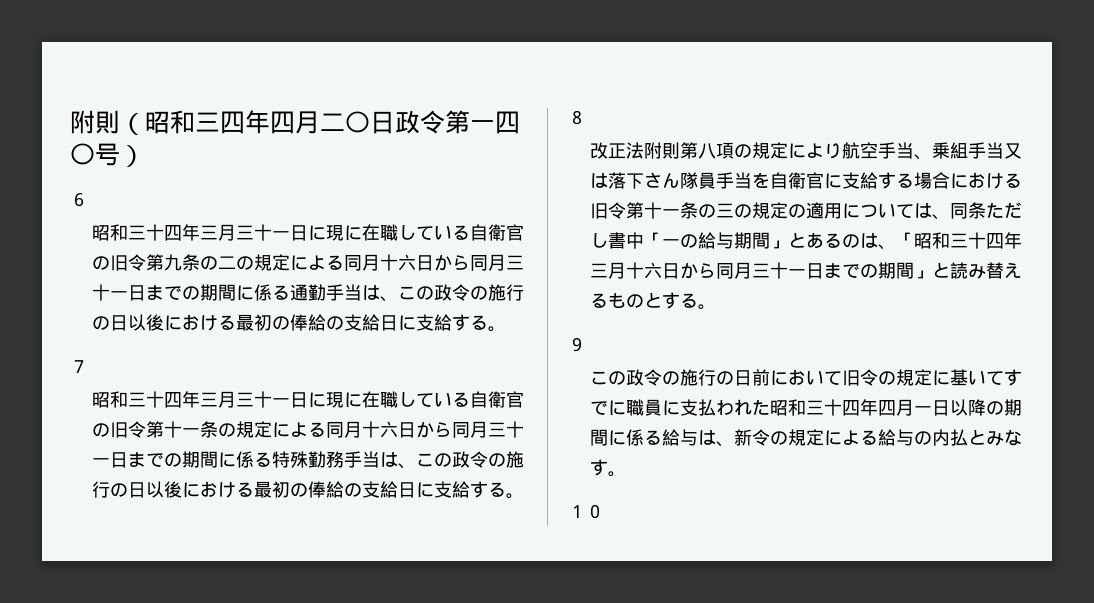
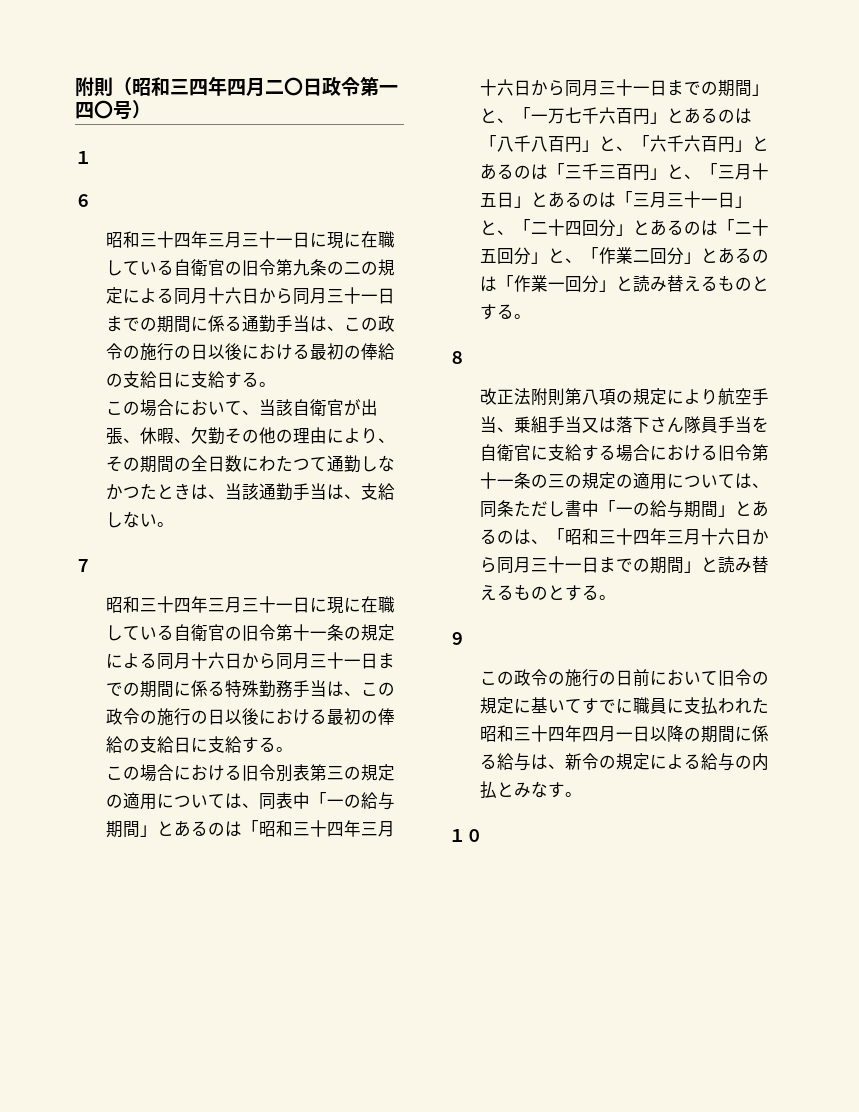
(145, 156) none -> [75,151,92,164] // １
(506, 329) none -> [106,399,379,417] [106,427,396,445] [106,455,396,473] [106,483,396,501] [106,511,175,528] // この場合において、当該自衛官が出張、休暇、欠勤その他の理由により、その期間の全日数にわたつて通勤しなかつたときは、当該通勤手当は、支給しない。
(524, 496) none -> [106,764,396,782] [106,792,396,810] [106,820,396,838] [480,79,770,97] [480,107,753,125] [480,135,770,153] [480,163,770,181] [480,191,753,208] [480,219,770,237] [480,247,770,265] [480,275,770,293] [480,304,532,320] // この場合における旧令別表第三の規定の適用については、同表中「一の給与期間」とあるのは「昭和三十四年三月十六日から同月三十一日までの期間」と、「一万七千六百円」とあるのは「八千八百円」と、「六千六百円」とあるのは「三千三百円」と、「三月十五日」とあるのは「三月三十一日」と、「二十四回分」とあるのは「二十五回分」と、「作業二回分」とあるのは「作業一回分」と読み替えるものとする。

